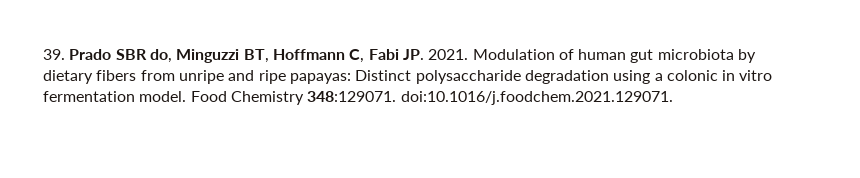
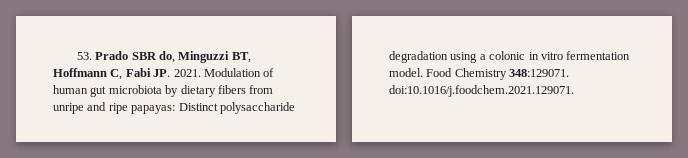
[43,49,65,60] 39. -> [76,52,92,60] 53.

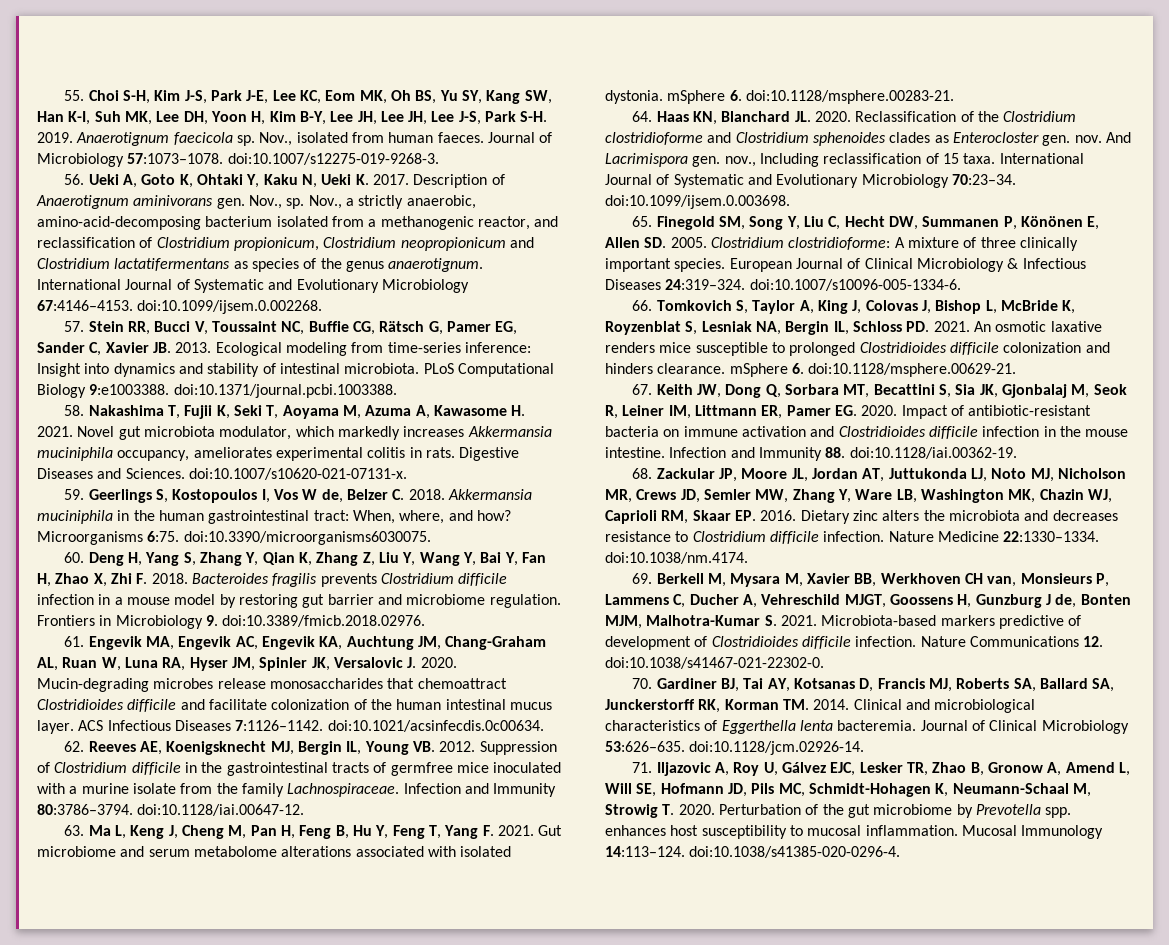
[76,51,251,63] [53,68,275,80] [53,85,274,97] [53,102,295,114] [389,51,631,63] [389,68,570,80] [389,85,574,97] 53. Prado SBR do, Minguzzi BT, Hoffmann C, Fabi JP. 2021. Modulation of human gut microbiota by dietary fibers from unripe and ripe papayas: Distinct polysaccharide degradation using a colonic in vitro fermentation model. Food Chemistry 348:129071. doi:10.1016/j.foodchem.2021.129071. -> [64,90,552,104] [37,111,548,125] [37,132,553,146] [37,153,439,167] [64,174,505,188] [36,195,476,209] [37,216,559,230] [37,237,534,251] [37,258,484,272] [37,279,469,293] [37,300,323,314] [64,321,518,335] [37,342,531,356] [37,363,554,377] [37,384,397,398] [64,405,526,419] [37,426,552,440] [37,447,520,461] [37,468,407,480] [64,489,532,503] [37,510,511,524] [37,531,431,545] [64,552,546,566] [37,573,508,587] [37,594,561,608] [37,615,426,629] [64,636,547,650] [37,657,457,671] [37,678,507,692] [37,699,552,712] [37,720,544,734] [64,741,557,755] [37,762,562,776] [37,783,557,797] [37,804,305,816] [64,825,563,839] [37,846,512,857] [605,90,954,104] [632,111,1077,125] [605,132,1131,146] [605,153,1084,167] [605,174,1016,188] [605,195,790,209] [632,216,1100,230] [605,237,1078,251] [605,258,1086,272] [605,279,961,291] [632,300,1076,314] [605,321,1102,335] [605,342,1110,356] [605,363,1017,377] [632,384,1127,398] [605,405,1092,419] [605,426,1129,439] [605,447,1017,461] [632,468,1126,482] [605,489,1112,503] [605,510,1118,524] [605,531,1100,544] [605,552,748,564] [632,573,1109,587] [605,594,1131,608] [605,615,1082,629] [605,636,1104,650] [605,657,824,669] [632,678,1115,692] [605,699,1036,713] [605,720,1129,734] [605,741,865,755] [632,762,1130,776] [605,783,1091,797] [605,804,1072,818] [605,825,1104,839] [605,846,901,858] 55. Choi S-H, Kim J-S, Park J-E, Lee KC, Eom MK, Oh BS, Yu SY, Kang SW, Han K-I, Suh MK, Lee DH, Yoon H, Kim B-Y, Lee JH, Lee JH, Lee J-S, Park S-H. 2019. Anaerotignum faecicola sp. Nov., isolated from human faeces. Journal of Microbiology 57:1073–1078. doi:10.1007/s12275-019-9268-3. // 56. Ueki A, Goto K, Ohtaki Y, Kaku N, Ueki K. 2017. Description of Anaerotignum aminivorans gen. Nov., sp. Nov., a strictly anaerobic, amino-acid-decomposing bacterium isolated from a methanogenic reactor, and reclassification of Clostridium propionicum, Clostridium neopropionicum and Clostridium lactatifermentans as species of the genus anaerotignum. International Journal of Systematic and Evolutionary Microbiology 67:4146–4153. doi:10.1099/ijsem.0.002268. // 57. Stein RR, Bucci V, Toussaint NC, Buffie CG, Rätsch G, Pamer EG, Sander C, Xavier JB. 2013. Ecological modeling from time-series inference: Insight into dynamics and stability of intestinal microbiota. PLoS Computational Biology 9:e1003388. doi:10.1371/journal.pcbi.1003388. // 58. Nakashima T, Fujii K, Seki T, Aoyama M, Azuma A, Kawasome H. 2021. Novel gut microbiota modulator, which markedly increases Akkermansia muciniphila occupancy, ameliorates experimental colitis in rats. Digestive Diseases and Sciences. doi:10.1007/s10620-021-07131-x. // 59. Geerlings S, Kostopoulos I, Vos W de, Belzer C. 2018. Akkermansia muciniphila in the human gastrointestinal tract: When, where, and how? Microorganisms 6:75. doi:10.3390/microorganisms6030075. // 60. Deng H, Yang S, Zhang Y, Qian K, Zhang Z, Liu Y, Wang Y, Bai Y, Fan H, Zhao X, Zhi F. 2018. Bacteroides fragilis prevents Clostridium difficile infection in a mouse model by restoring gut barrier and microbiome regulation. Frontiers in Microbiology 9. doi:10.3389/fmicb.2018.02976. // 61. Engevik MA, Engevik AC, Engevik KA, Auchtung JM, Chang-Graham AL, Ruan W, Luna RA, Hyser JM, Spinler JK, Versalovic J. 2020. Mucin-degrading microbes release monosaccharides that chemoattract Clostridioides difficile and facilitate colonization of the human intestinal mucus layer. ACS Infectious Diseases 7:1126–1142. doi:10.1021/acsinfecdis.0c00634. // 62. Reeves AE, Koenigsknecht MJ, Bergin IL, Young VB. 2012. Suppression of Clostridium difficile in the gastrointestinal tracts of germfree mice inoculated with a murine isolate from the family Lachnospiraceae. Infection and Immunity 80:3786–3794. doi:10.1128/iai.00647-12. // 63. Ma L, Keng J, Cheng M, Pan H, Feng B, Hu Y, Feng T, Yang F. 2021. Gut microbiome and serum metabolome alterations associated with isolated dystonia. mSphere 6. doi:10.1128/msphere.00283-21. // 64. Haas KN, Blanchard JL. 2020. Reclassification of the Clostridium clostridioforme and Clostridium sphenoides clades as Enterocloster gen. nov. And Lacrimispora gen. nov., Including reclassification of 15 taxa. International Journal of Systematic and Evolutionary Microbiology 70:23–34. doi:10.1099/ijsem.0.003698. // 65. Finegold SM, Song Y, Liu C, Hecht DW, Summanen P, Könönen E, Allen SD. 2005. Clostridium clostridioforme: A mixture of three clinically important species. European Journal of Clinical Microbiology & Infectious Diseases 24:319–324. doi:10.1007/s10096-005-1334-6. // 66. Tomkovich S, Taylor A, King J, Colovas J, Bishop L, McBride K, Royzenblat S, Lesniak NA, Bergin IL, Schloss PD. 2021. An osmotic laxative renders mice susceptible to prolonged Clostridioides difficile colonization and hinders clearance. mSphere 6. doi:10.1128/msphere.00629-21. // 67. Keith JW, Dong Q, Sorbara MT, Becattini S, Sia JK, Gjonbalaj M, Seok R, Leiner IM, Littmann ER, Pamer EG. 2020. Impact of antibiotic-resistant bacteria on immune activation and Clostridioides difficile infection in the mouse intestine. Infection and Immunity 88. doi:10.1128/iai.00362-19. // 68. Zackular JP, Moore JL, Jordan AT, Juttukonda LJ, Noto MJ, Nicholson MR, Crews JD, Semler MW, Zhang Y, Ware LB, Washington MK, Chazin WJ, Caprioli RM, Skaar EP. 2016. Dietary zinc alters the microbiota and decreases resistance to Clostridium difficile infection. Nature Medicine 22:1330–1334. doi:10.1038/nm.4174. // 69. Berkell M, Mysara M, Xavier BB, Werkhoven CH van, Monsieurs P, Lammens C, Ducher A, Vehreschild MJGT, Goossens H, Gunzburg J de, Bonten MJM, Malhotra-Kumar S. 2021. Microbiota-based markers predictive of development of Clostridioides difficile infection. Nature Communications 12. doi:10.1038/s41467-021-22302-0. // 70. Gardiner BJ, Tai AY, Kotsanas D, Francis MJ, Roberts SA, Ballard SA, Junckerstorff RK, Korman TM. 2014. Clinical and microbiological characteristics of Eggerthella lenta bacteremia. Journal of Clinical Microbiology 53:626–635. doi:10.1128/jcm.02926-14. // 71. Iljazovic A, Roy U, Gálvez EJC, Lesker TR, Zhao B, Gronow A, Amend L, Will SE, Hofmann JD, Pils MC, Schmidt-Hohagen K, Neumann-Schaal M, Strowig T. 2020. Perturbation of the gut microbiome by Prevotella spp. enhances host susceptibility to mucosal inflammation. Mucosal Immunology 14:113–124. doi:10.1038/s41385-020-0296-4.

